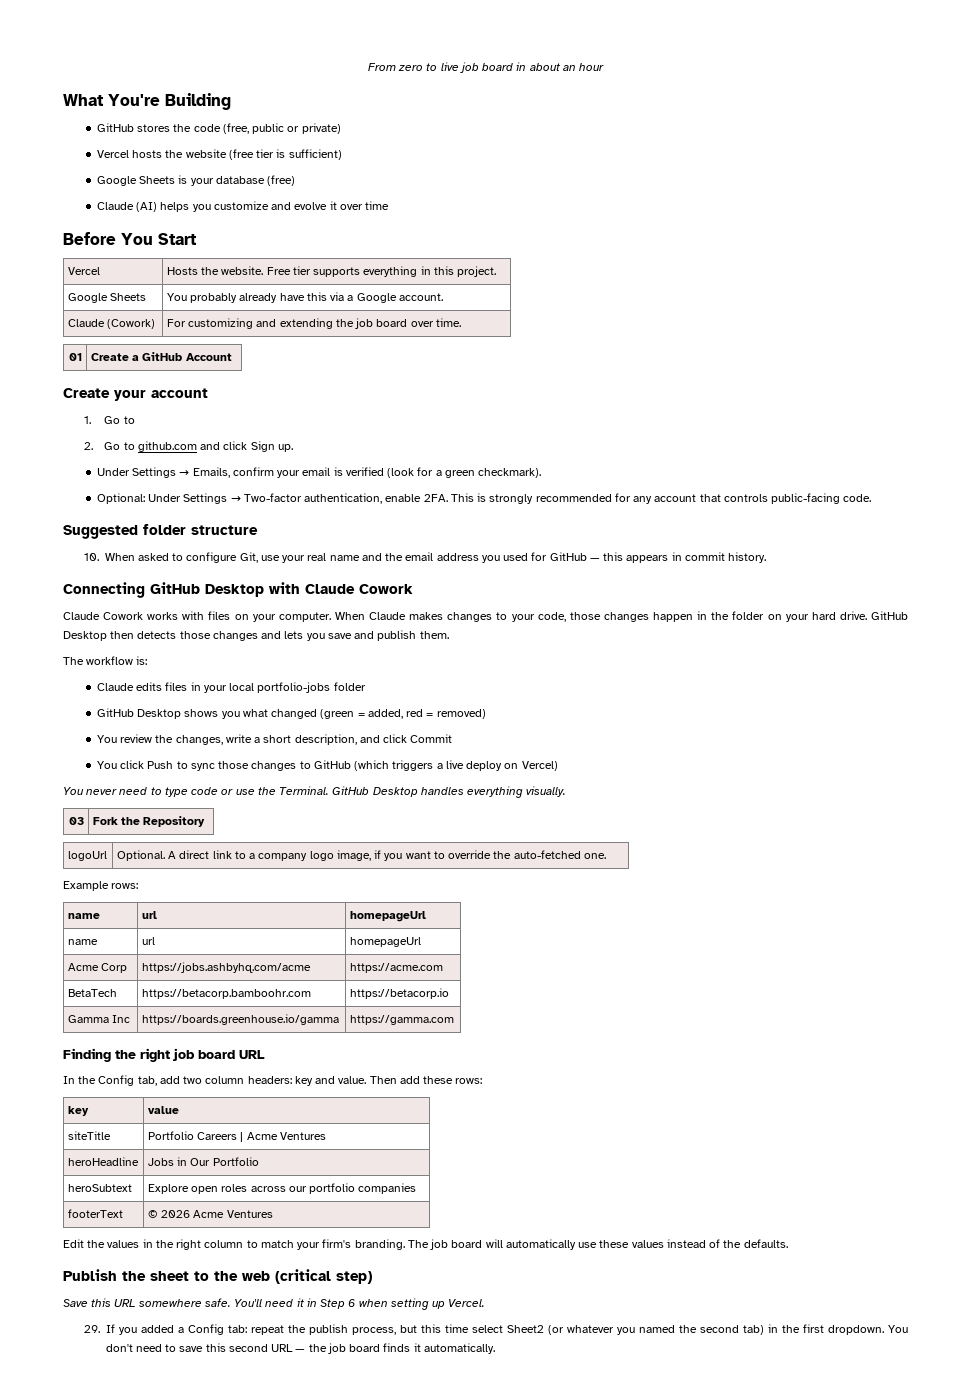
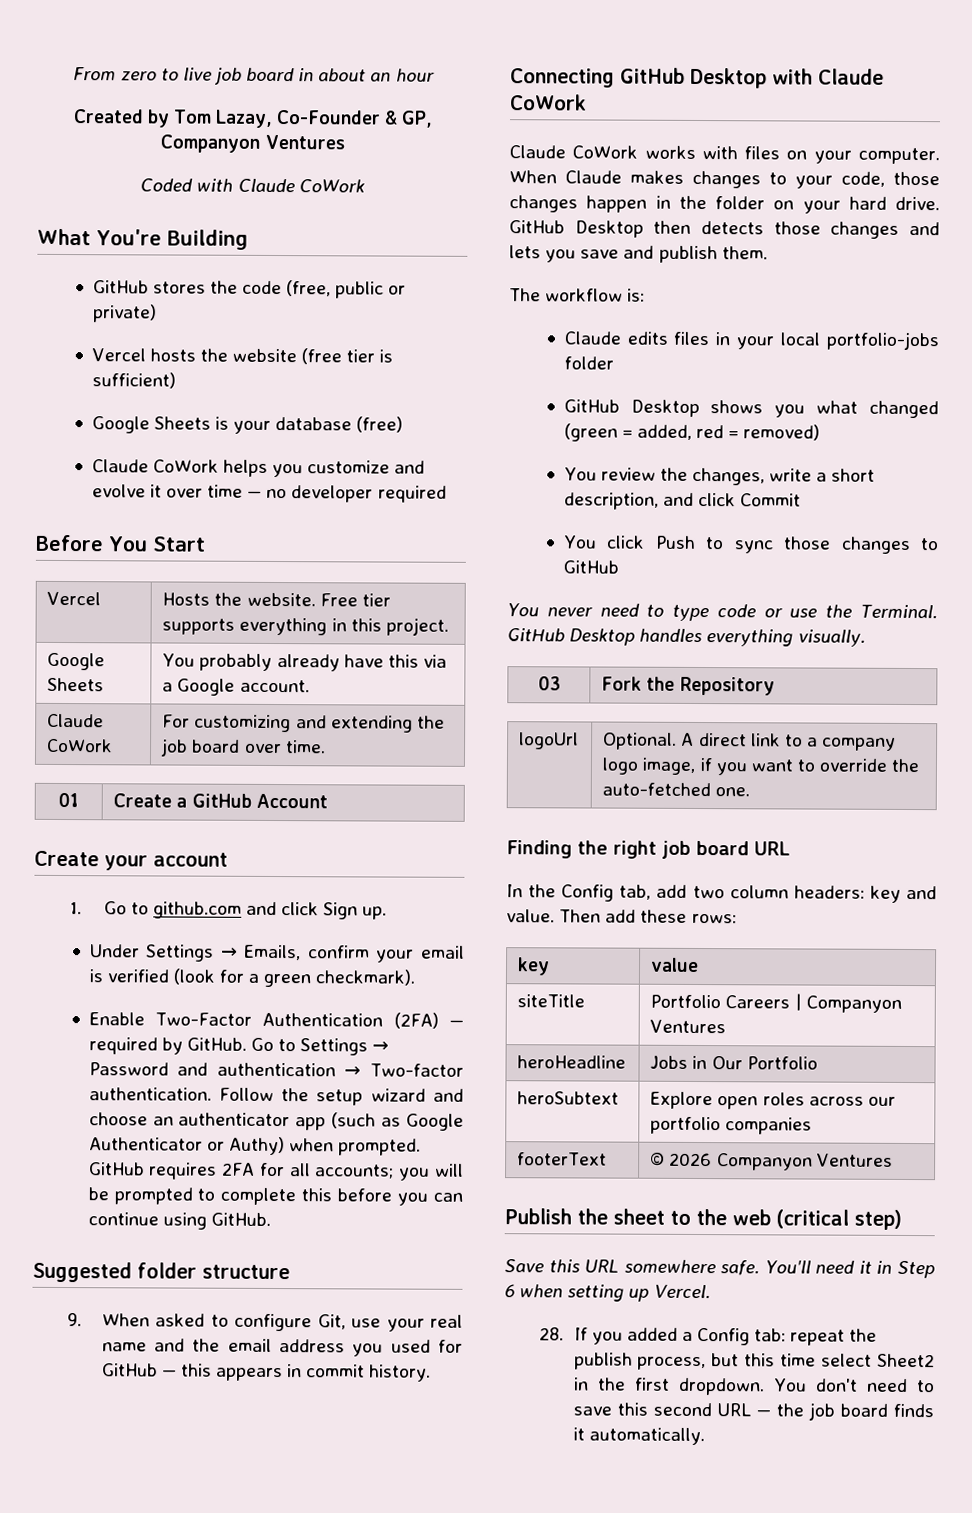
(605, 67) none -> [72,109,434,128] [160,134,345,153] [140,178,365,193] // Created by Tom Lazay, Co-Founder & GP, Companyon Ventures // Coded with Claude CoWork
[136,202,158,212] (AI) -> [152,459,219,473] CoWork
(390, 205) none -> [247,485,447,503] — no developer required
[107,319,156,329] (Cowork) -> [47,738,114,753] CoWork
[83,442,135,450] // 2. Go to -> (149, 908) none
[96,493,872,504] Optional: Under Settings → Two-factor authentication, enable 2FA. This is strongly recommended for any account that controls public-facing code. -> [88,1012,464,1029] [88,1037,390,1056] [88,1062,465,1077] [88,1087,464,1106] [88,1112,464,1131] [88,1136,422,1156] [88,1162,464,1181] [87,1187,463,1206] [87,1212,271,1230] Enable Two-Factor Authentication (2FA) — required by GitHub. Go to Settings → Password and authentication → Two-factor authentication. Follow the setup wizard and choose an authenticator app (such as Google Authenticator or Authy) when prompted. GitHub requires 2FA for all accounts; you will be prompted to complete this before you can continue using GitHub.
[83,553,99,561] 10. -> [66,1313,82,1327] 9.
[359,584,413,594] [63,612,144,620] Cowork // Claude Cowork -> [510,94,587,111] [509,145,639,159] CoWork // Claude CoWork
[354,760,558,771] (which triggers a live deploy on Vercel) -> (619, 567) none
[63,881,139,891] [67,913,100,919] [141,911,157,919] [349,911,426,922] [67,939,98,945] [141,937,155,945] [349,937,421,947] [67,963,128,973] [141,962,311,973] [349,963,443,973] [67,989,117,997] [141,989,311,999] [349,988,449,999] [67,1015,131,1023] [141,1014,339,1025] [349,1015,454,1025] // Example rows: // name | url | homepageUrl // name | url | homepageUrl // Acme Corp | https://jobs.ashbyhq.com/acme | https://acme.com // BetaTech | https://betacorp.bamboohr.com | https://betacorp.io // Gamma Inc | https://boards.greenhouse.io/gamma | https://gamma.com -> (751, 792) none
[246,1132,278,1140] Acme -> [805,995,902,1013] Companyon
[193,1210,273,1218] [63,1239,788,1250] Acme Ventures // Edit the values in the right column to match your firm's branding. The job board will automatically use these values instead of the defaults. -> [716,1153,893,1171] Companyon Ventures
[83,1325,100,1333] 29. -> [538,1327,564,1341] 28.
[547,1325,764,1335] (or whatever you named the second tab) -> (935, 1360) none

